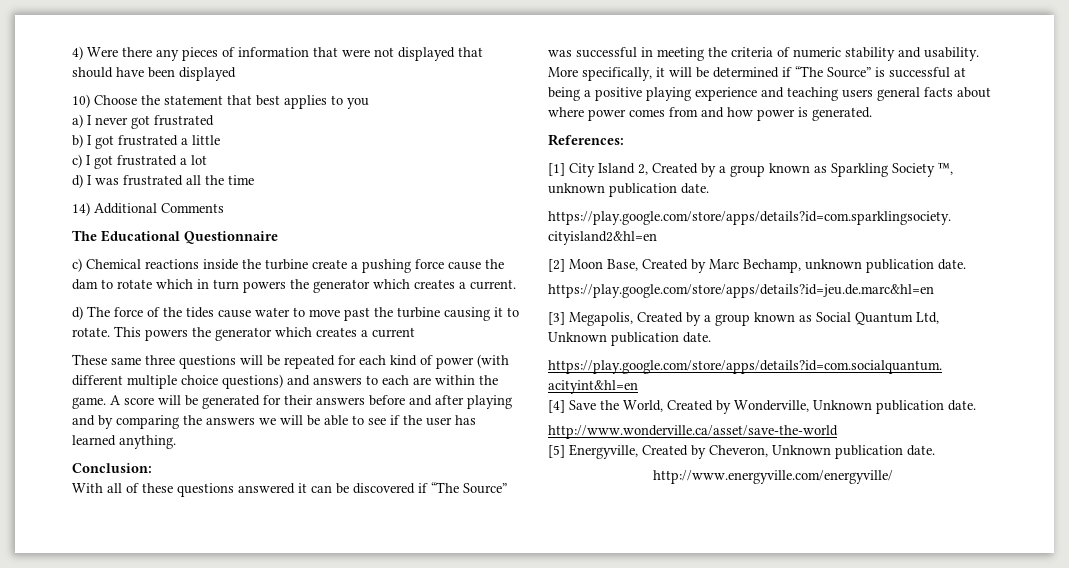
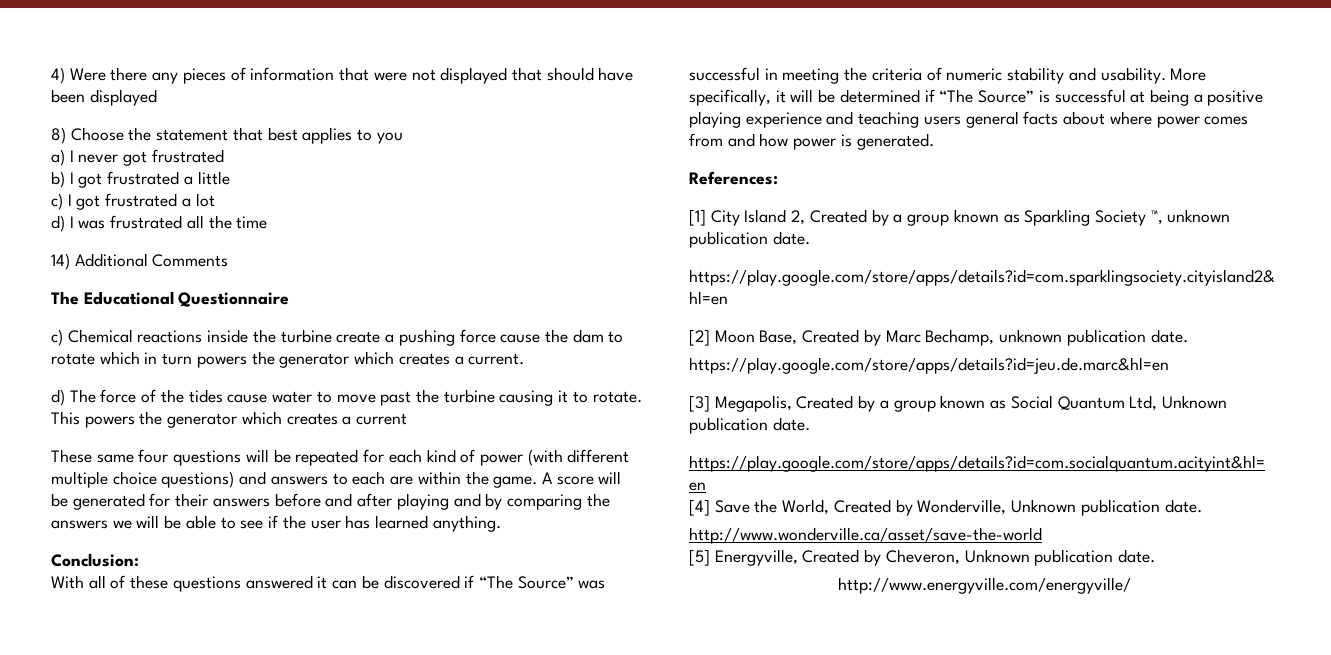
[72,94,90,108] 10) -> [51,127,66,144] 8)
[145,355,175,365] three -> [138,449,169,463] four

